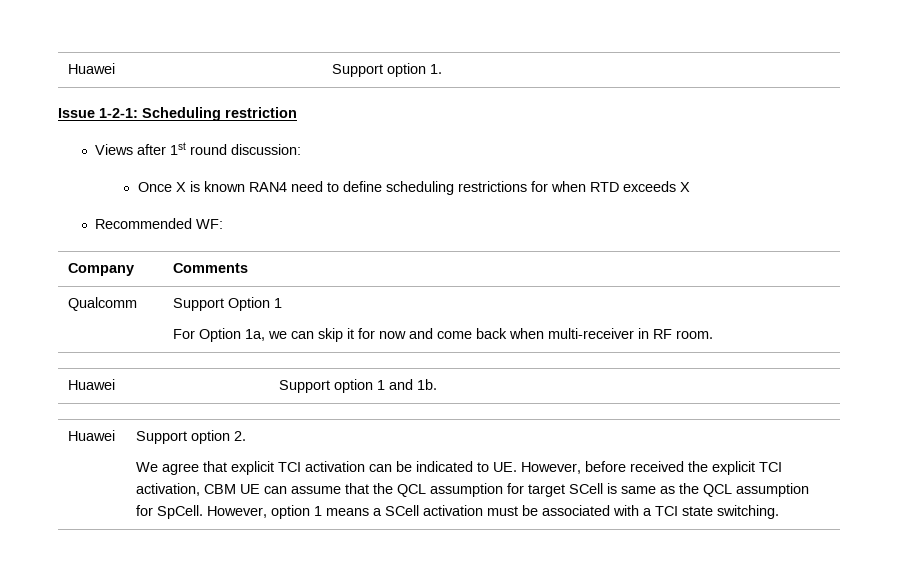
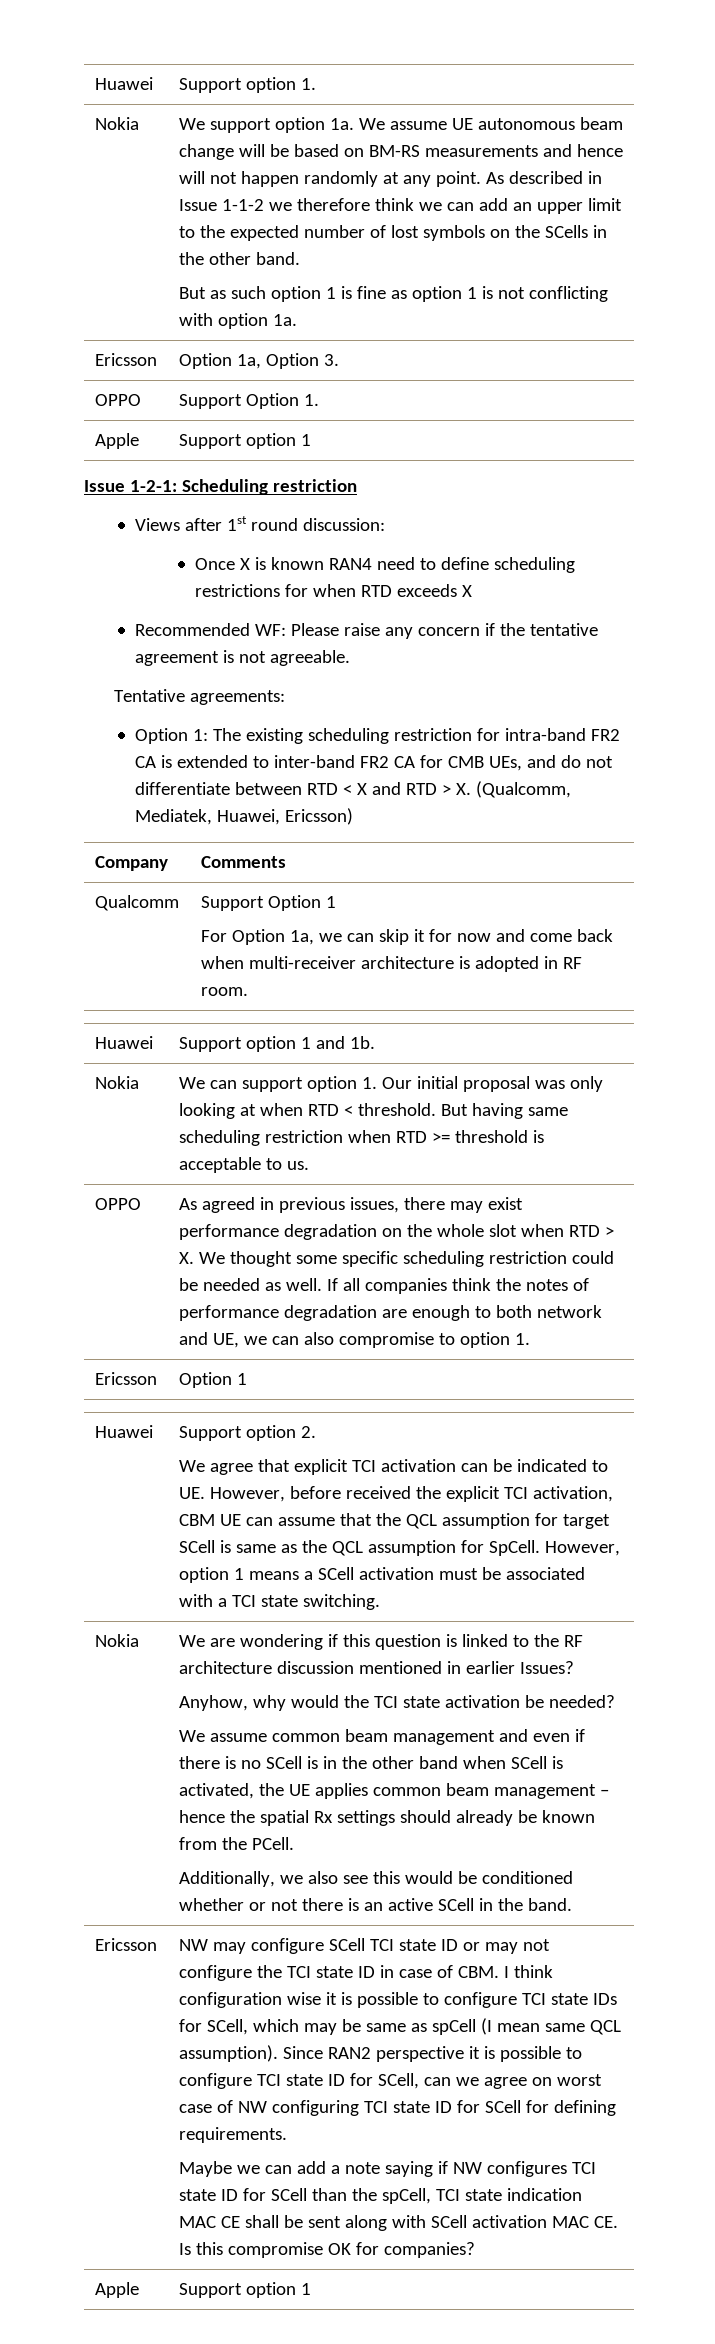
(443, 69) none -> [94,117,139,130] [178,117,623,133] [178,144,623,160] [178,171,602,187] [178,198,622,214] [178,225,607,241] [178,252,300,265] [178,286,608,302] [178,313,297,329] [94,353,157,366] [178,353,339,369] [94,394,141,406] [178,393,319,409] [94,433,139,449] [178,433,311,449] // Nokia | We support option 1a. We assume UE autonomous beam change will be based on BM-RS measurements and hence will not happen randomly at any point. As described in Issue 1-1-2 we therefore think we can add an upper limit to the expected number of lost symbols on the SCells in the other band. // But as such option 1 is fine as option 1 is not conflicting with option 1a. // Ericsson | Option 1a, Option 3. // OPPO | Support Option 1. // Apple | Support option 1
(224, 224) none -> [290,623,598,639] [134,650,350,666] [114,689,286,705] [134,728,620,744] [134,755,613,771] [134,781,571,798] [134,808,353,825] Please raise any concern if the tentative agreement is not agreeable. // Tentative agreements: // Option 1: The existing scheduling restriction for intra-band FR2 CA is extended to inter-band FR2 CA for CMB UEs, and do not differentiate between RTD < X and RTD > X. (Qualcomm, Mediatek, Huawei, Ericsson)
(635, 333) none -> [360,956,539,972] architecture is adopted
(438, 384) none -> [94,1076,139,1089] [178,1076,603,1092] [178,1103,568,1119] [178,1130,544,1146] [178,1157,309,1173] [94,1198,141,1210] [178,1197,523,1213] [178,1224,614,1240] [178,1251,614,1267] [178,1278,589,1294] [178,1305,602,1321] [178,1332,530,1348] [94,1372,157,1385] [178,1372,247,1388] // Nokia | We can support option 1. Our initial proposal was only looking at when RTD < threshold. But having same scheduling restriction when RTD >= threshold is acceptable to us. // OPPO | As agreed in previous issues, there may exist performance degradation on the whole slot when RTD > X. We thought some specific scheduling restriction could be needed as well. If all companies think the notes of performance degradation are enough to both network and UE, we can also compromise to option 1. // Ericsson | Option 1
(780, 512) none -> [94,1634,139,1647] [178,1634,583,1650] [178,1661,574,1674] [178,1695,615,1711] [178,1729,585,1745] [178,1756,563,1769] [178,1783,609,1799] [178,1810,595,1826] [178,1837,294,1850] [178,1871,573,1887] [178,1898,572,1911] [94,1938,157,1951] [178,1938,550,1954] [178,1965,553,1981] [178,1992,617,2008] [178,2018,621,2035] [178,2045,582,2062] [178,2073,602,2089] [178,2100,616,2116] [178,2127,287,2143] [178,2161,596,2177] [178,2188,582,2204] [178,2215,618,2231] [178,2242,475,2258] [94,2282,139,2298] [178,2282,311,2298] // Nokia | We are wondering if this question is linked to the RF architecture discussion mentioned in earlier Issues? // Anyhow, why would the TCI state activation be needed? // We assume common beam management and even if there is no SCell is in the other band when SCell is activated, the UE applies common beam management – hence the spatial Rx settings should already be known from the PCell. // Additionally, we also see this would be conditioned whether or not there is an active SCell in the band. // Ericsson | NW may configure SCell TCI state ID or may not configure the TCI state ID in case of CBM. I think configuration wise it is possible to configure TCI state IDs for SCell, which may be same as spCell (I mean same QCL assumption). Since RAN2 perspective it is possible to configure TCI state ID for SCell, can we agree on worst case of NW configuring TCI state ID for SCell for defining requirements. // Maybe we can add a note saying if NW configures TCI state ID for SCell than the spCell, TCI state indication MAC CE shall be sent along with SCell activation MAC CE. Is this compromise OK for companies? // Apple | Support option 1

